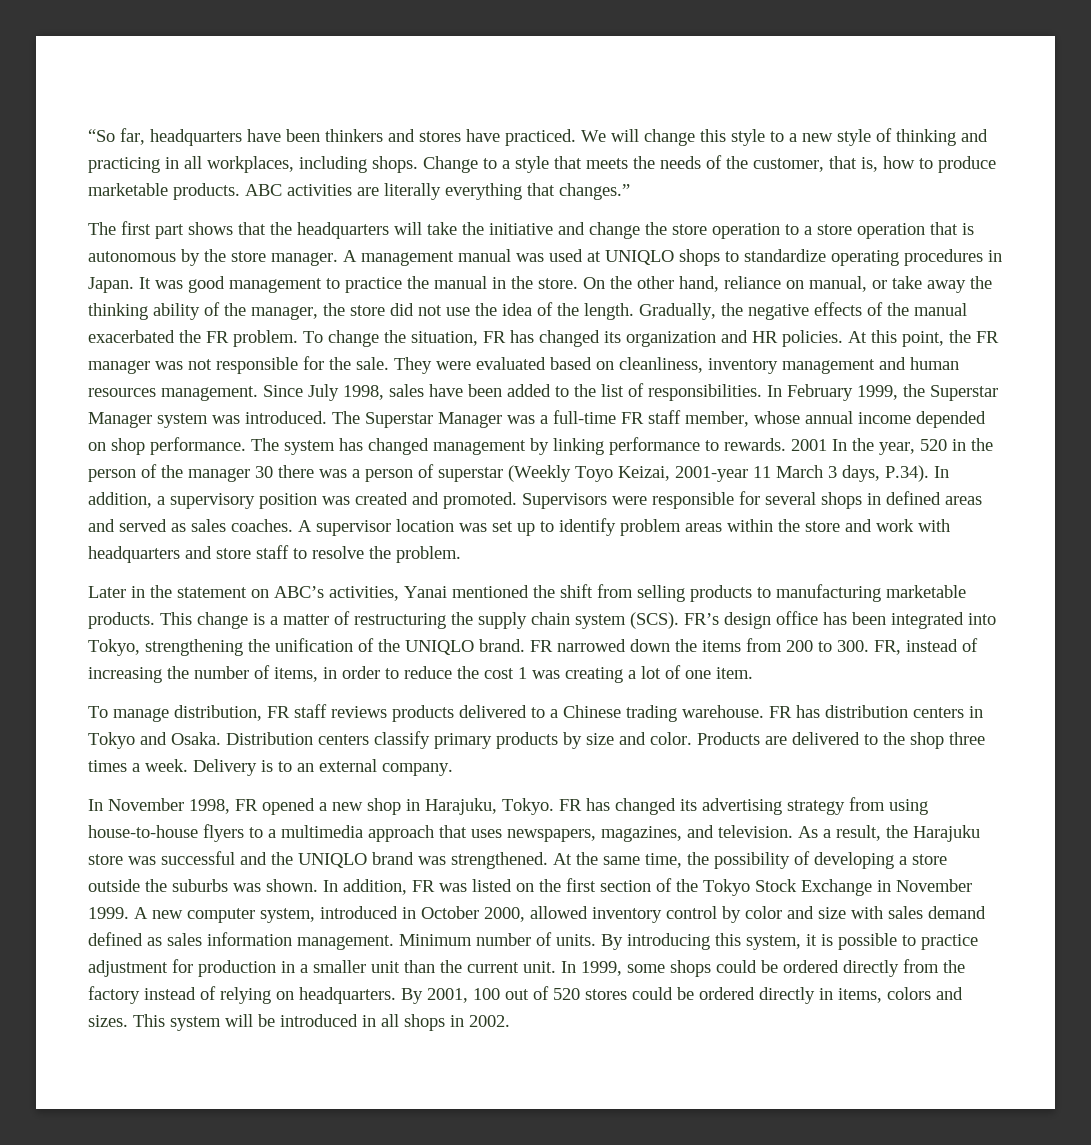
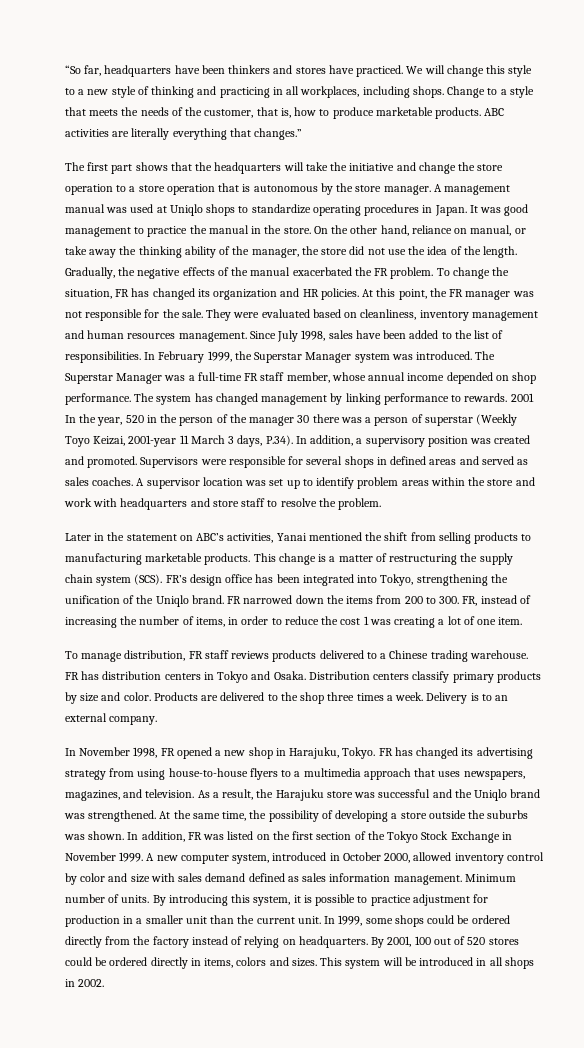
[605,250,674,265] UNIQLO -> [169,204,203,216] Uniqlo
[405,640,474,655] UNIQLO -> [155,595,189,607] Uniqlo
[298,853,367,868] UNIQLO -> [474,789,508,801] Uniqlo

